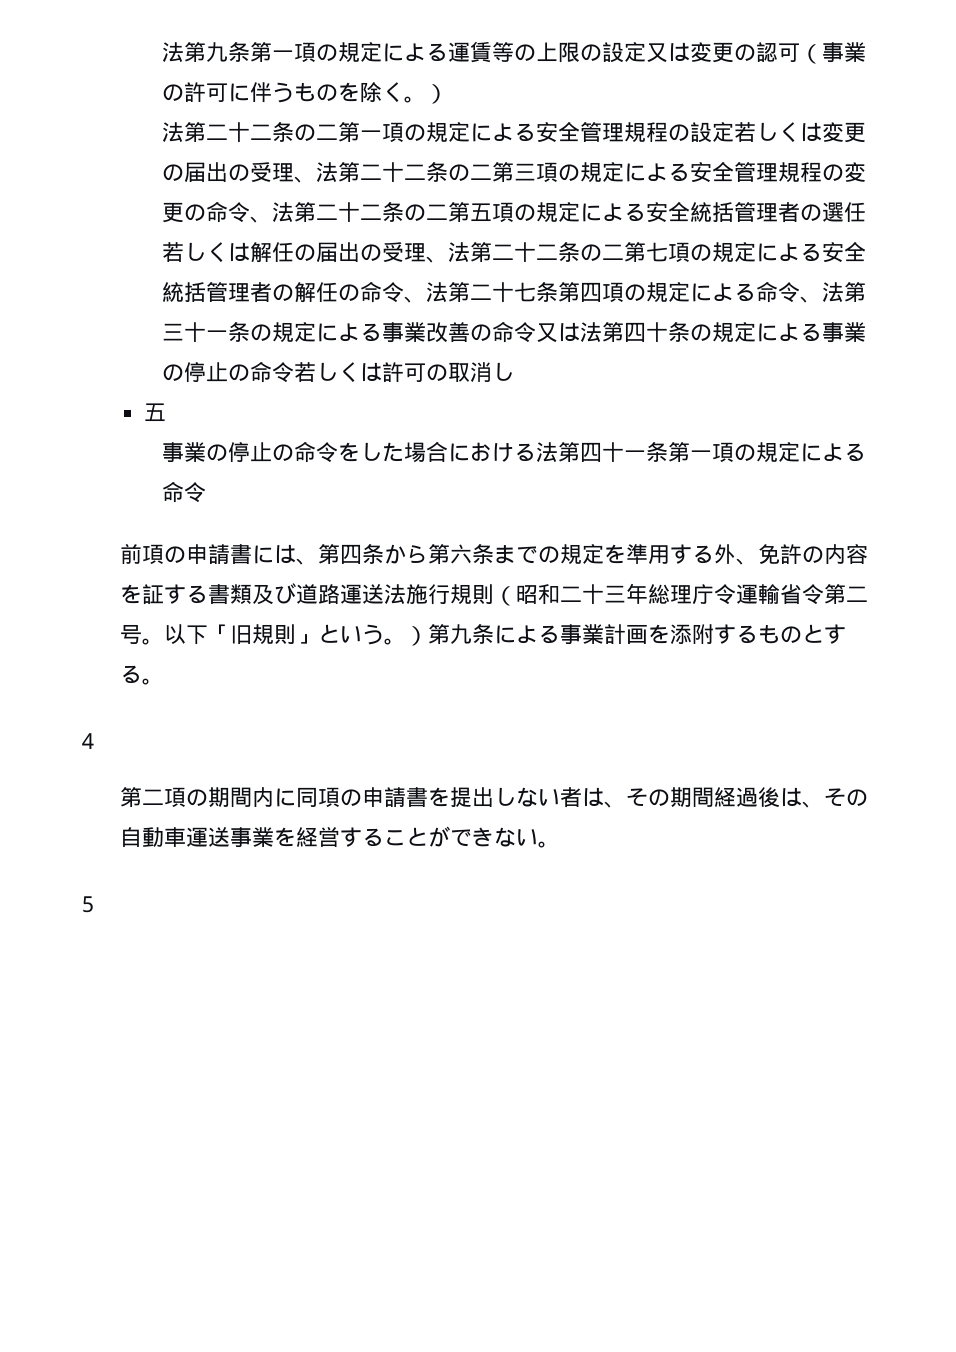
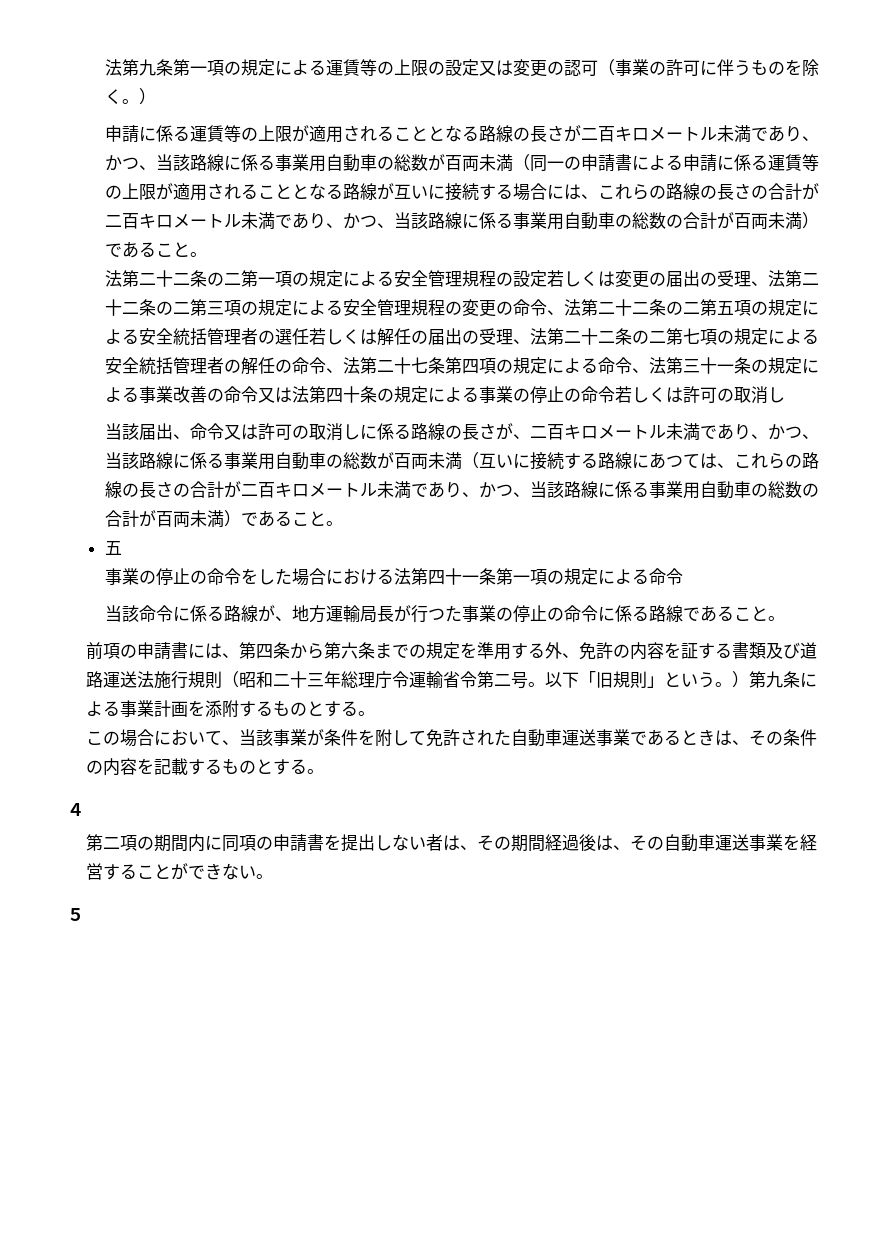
(449, 94) none -> [104,125,819,143] [104,154,819,172] [104,183,819,201] [104,212,819,230] [104,241,207,258] // 申請に係る運賃等の上限が適用されることとなる路線の長さが二百キロメートル未満であり、かつ、当該路線に係る事業用自動車の総数が百両未満（同一の申請書による申請に係る運賃等の上限が適用されることとなる路線が互いに接続する場合には、これらの路線の長さの合計が二百キロメートル未満であり、かつ、当該路線に係る事業用自動車の総数の合計が百両未満）であること。
(515, 371) none -> [104,423,819,441] [104,452,819,470] [104,481,819,499] [104,510,343,528] // 当該届出、命令又は許可の取消しに係る路線の長さが、二百キロメートル未満であり、かつ、当該路線に係る事業用自動車の総数が百両未満（互いに接続する路線にあつては、これらの路線の長さの合計が二百キロメートル未満であり、かつ、当該路線に係る事業用自動車の総数の合計が百両未満）であること。
(207, 492) none -> [104,605,785,623] // 当該命令に係る路線が、地方運輸局長が行つた事業の停止の命令に係る路線であること。
(164, 681) none -> [85,729,817,747] [85,758,324,776] // この場合において、当該事業が条件を附して免許された自動車運送事業であるときは、その条件の内容を記載するものとする。

